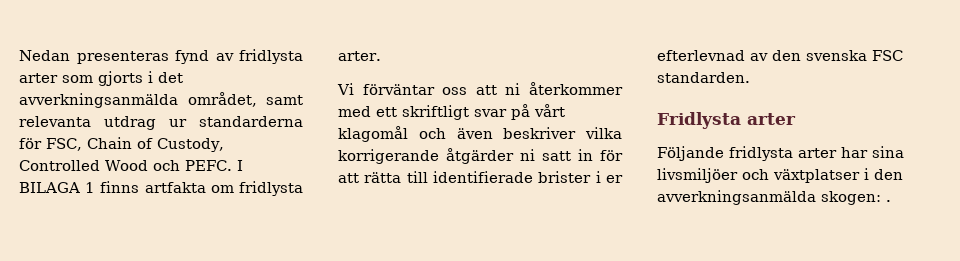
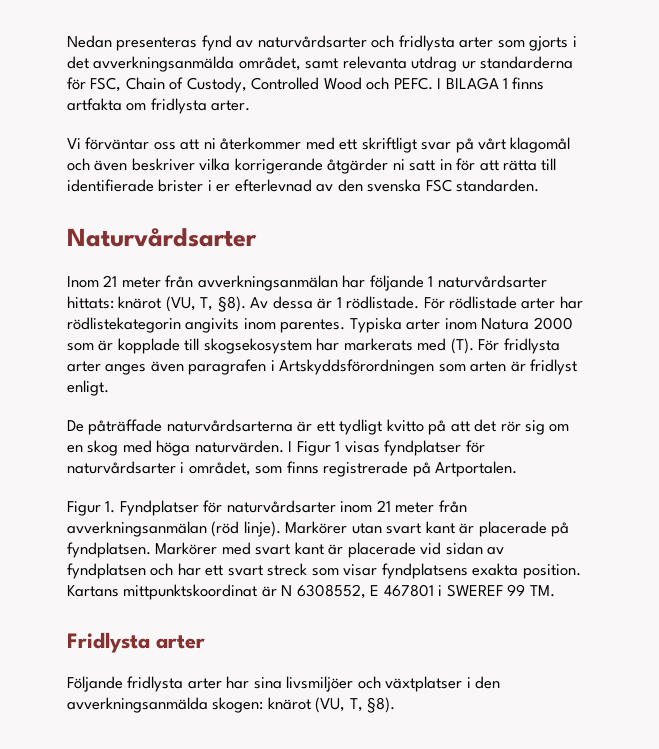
(234, 57) none -> [257,35,395,48] naturvårdsarter och
(750, 77) none -> [67,228,257,247] [67,275,547,291] [67,296,583,312] [67,317,573,333] [67,338,560,354] [67,359,578,375] [67,380,109,396] [67,419,570,435] [67,440,485,456] [67,461,518,477] [67,500,467,516] [67,521,570,537] [67,542,505,558] [67,563,581,579] [67,584,555,600] // Naturvårdsarter // Inom 21 meter från avverkningsanmälan har följande 1 naturvårdsarter hittats: knärot (VU, T, §8). Av dessa är 1 rödlistade. För rödlistade arter har rödlistekategorin angivits inom parentes. Typiska arter inom Natura 2000 som är kopplade till skogsekosystem har markerats med (T). För fridlysta arter anges även paragrafen i Artskyddsförordningen som arten är fridlyst enligt. // De påträffade naturvårdsarterna är ett tydligt kvitto på att det rör sig om en skog med höga naturvärden. I Figur 1 visas fyndplatser för naturvårdsarter i området, som finns registrerade på Artportalen. // Figur 1. Fyndplatser för naturvårdsarter inom 21 meter från avverkningsanmälan (röd linje). Markörer utan svart kant är placerade på fyndplatsen. Markörer med svart kant är placerade vid sidan av fyndplatsen och har ett svart streck som visar fyndplatsens exakta position. Kartans mittpunktskoordinat är N 6308552, E 467801 i SWEREF 99 TM.
[886,200,891,202] . -> [267,697,396,713] knärot (VU, T, §8).

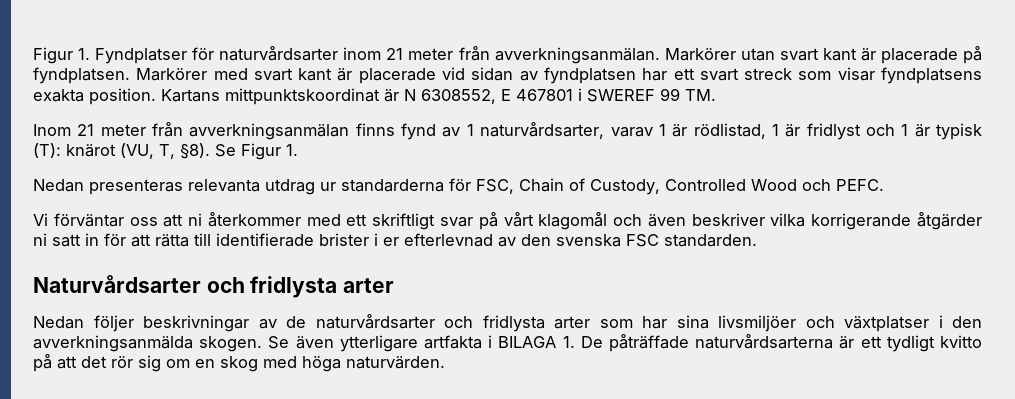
[67,35,577,51] [67,56,339,72] Nedan presenteras fynd av naturvårdsarter och fridlysta arter som gjorts i det avverkningsanmälda området, samt -> [33,46,982,64] [33,67,982,84] [33,88,716,105] [33,122,983,140] [33,143,298,160] [33,179,183,195] Figur 1. Fyndplatser för naturvårdsarter inom 21 meter från avverkningsanmälan. Markörer utan svart kant är placerade på fyndplatsen. Markörer med svart kant är placerade vid sidan av fyndplatsen har ett svart streck som visar fyndplatsens exakta position. Kartans mittpunktskoordinat är N 6308552, E 467801 i SWEREF 99 TM. // Inom 21 meter från avverkningsanmälan finns fynd av 1 naturvårdsarter, varav 1 är rödlistad, 1 är fridlyst och 1 är typisk (T): knärot (VU, T, §8). Se Figur 1. // Nedan presenteras
[437,77,545,90] [67,98,251,114] I BILAGA 1 finns artfakta om fridlysta arter. -> (884, 185) none
[67,275,547,291] [67,296,583,312] [67,317,573,333] [67,338,560,354] [67,359,578,375] [67,380,109,396] // Inom 21 meter från avverkningsanmälan har följande 1 naturvårdsarter hittats: knärot (VU, T, §8). Av dessa är 1 rödlistade. För rödlistade arter har rödlistekategorin angivits inom parentes. Typiska arter inom Natura 2000 som är kopplade till skogsekosystem har markerats med (T). För fridlysta arter anges även paragrafen i Artskyddsförordningen som arten är fridlyst enligt. // -> [206,276,395,298] [33,314,982,332] [33,335,575,352] och fridlysta arter // Nedan följer beskrivningar av de naturvårdsarter och fridlysta arter som har sina livsmiljöer och växtplatser i den avverkningsanmälda skogen. Se även ytterligare artfakta i BILAGA 1.
[288,440,485,456] [67,461,518,477] [67,500,467,516] [67,521,570,537] [67,542,505,558] [67,563,581,579] [67,584,555,600] [67,632,205,653] [67,676,501,692] [67,697,396,713] I Figur 1 visas fyndplatser för naturvårdsarter i området, som finns registrerade på Artportalen. // Figur 1. Fyndplatser för naturvårdsarter inom 21 meter från avverkningsanmälan (röd linje). Markörer utan svart kant är placerade på fyndplatsen. Markörer med svart kant är placerade vid sidan av fyndplatsen och har ett svart streck som visar fyndplatsens exakta position. Kartans mittpunktskoordinat är N 6308552, E 467801 i SWEREF 99 TM. // Fridlysta arter // Följande fridlysta arter har sina livsmiljöer och växtplatser i den avverkningsanmälda skogen: knärot (VU, T, §8). -> (445, 362) none

